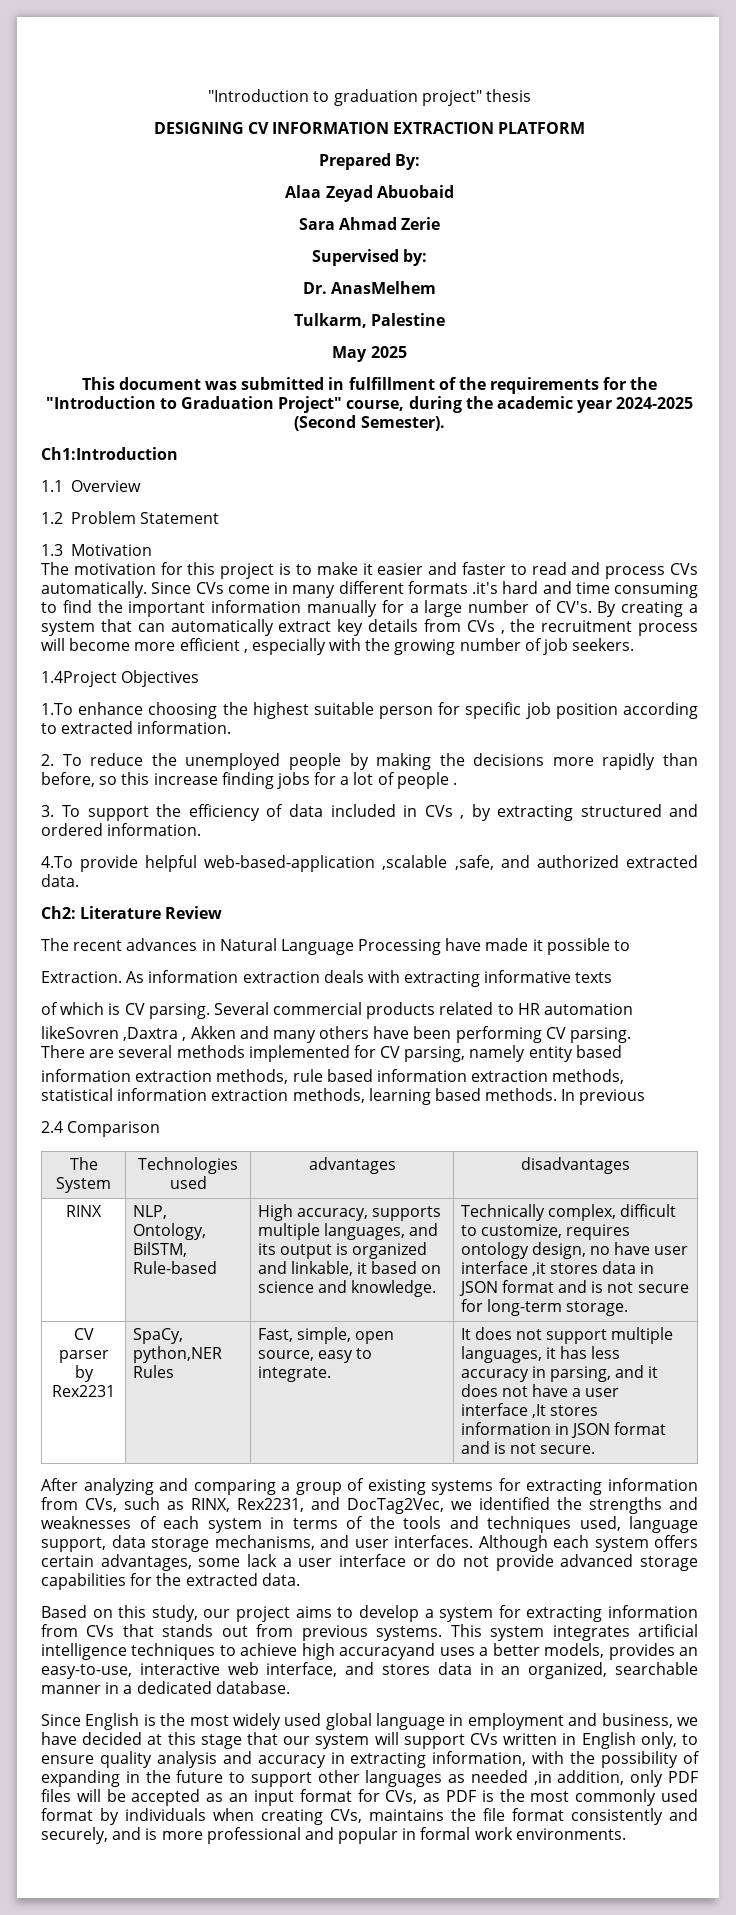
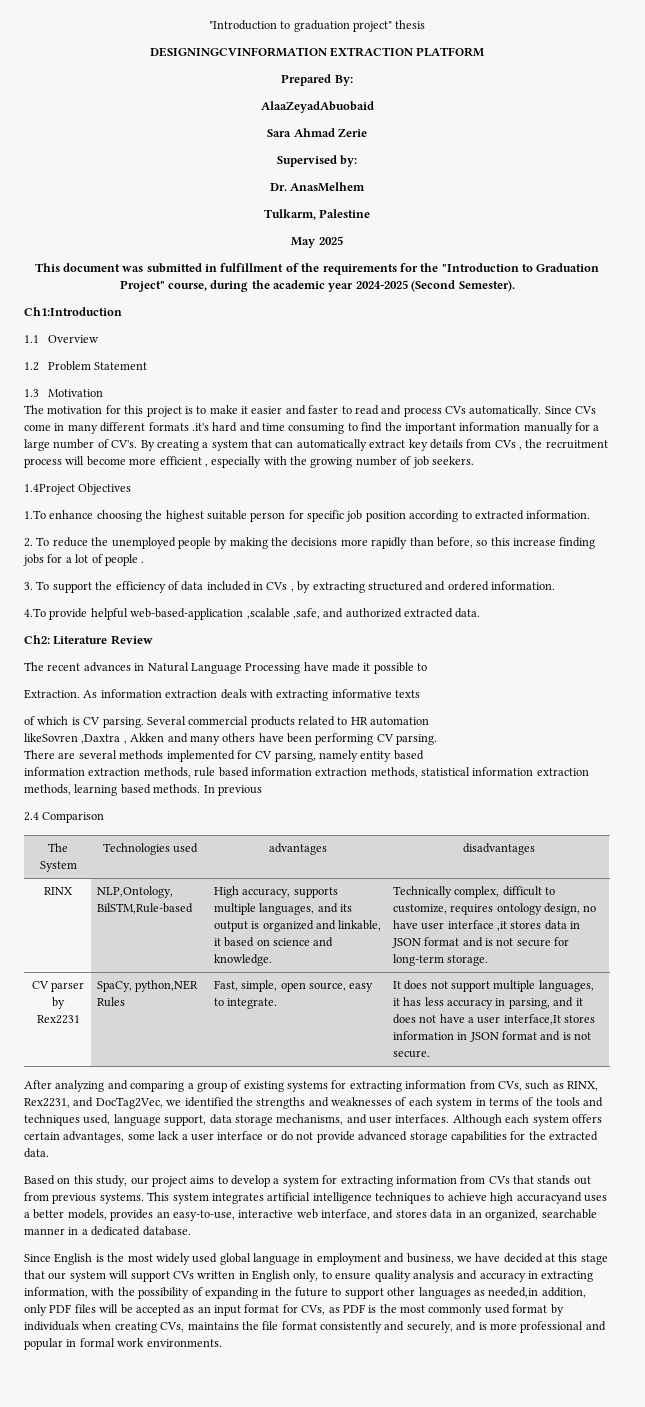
[153,122,390,134] DESIGNING CV INFORMATION -> [149,47,327,57] DESIGNINGCVINFORMATION
[285,185,454,202] Alaa Zeyad Abuobaid -> [260,101,374,113] AlaaZeyadAbuobaid
[132,1205,167,1219] [132,1223,206,1240] [132,1242,187,1257] [132,1261,217,1274] NLP, Ontology, BilSTM, Rule-based -> [96,886,173,898] [96,903,193,914] NLP,Ontology, BilSTM,Rule-based
[460,1403,546,1418] interface ,It -> [503,1014,561,1025] interface,It
[470,1770,552,1785] needed ,in -> [488,1287,539,1298] needed,in

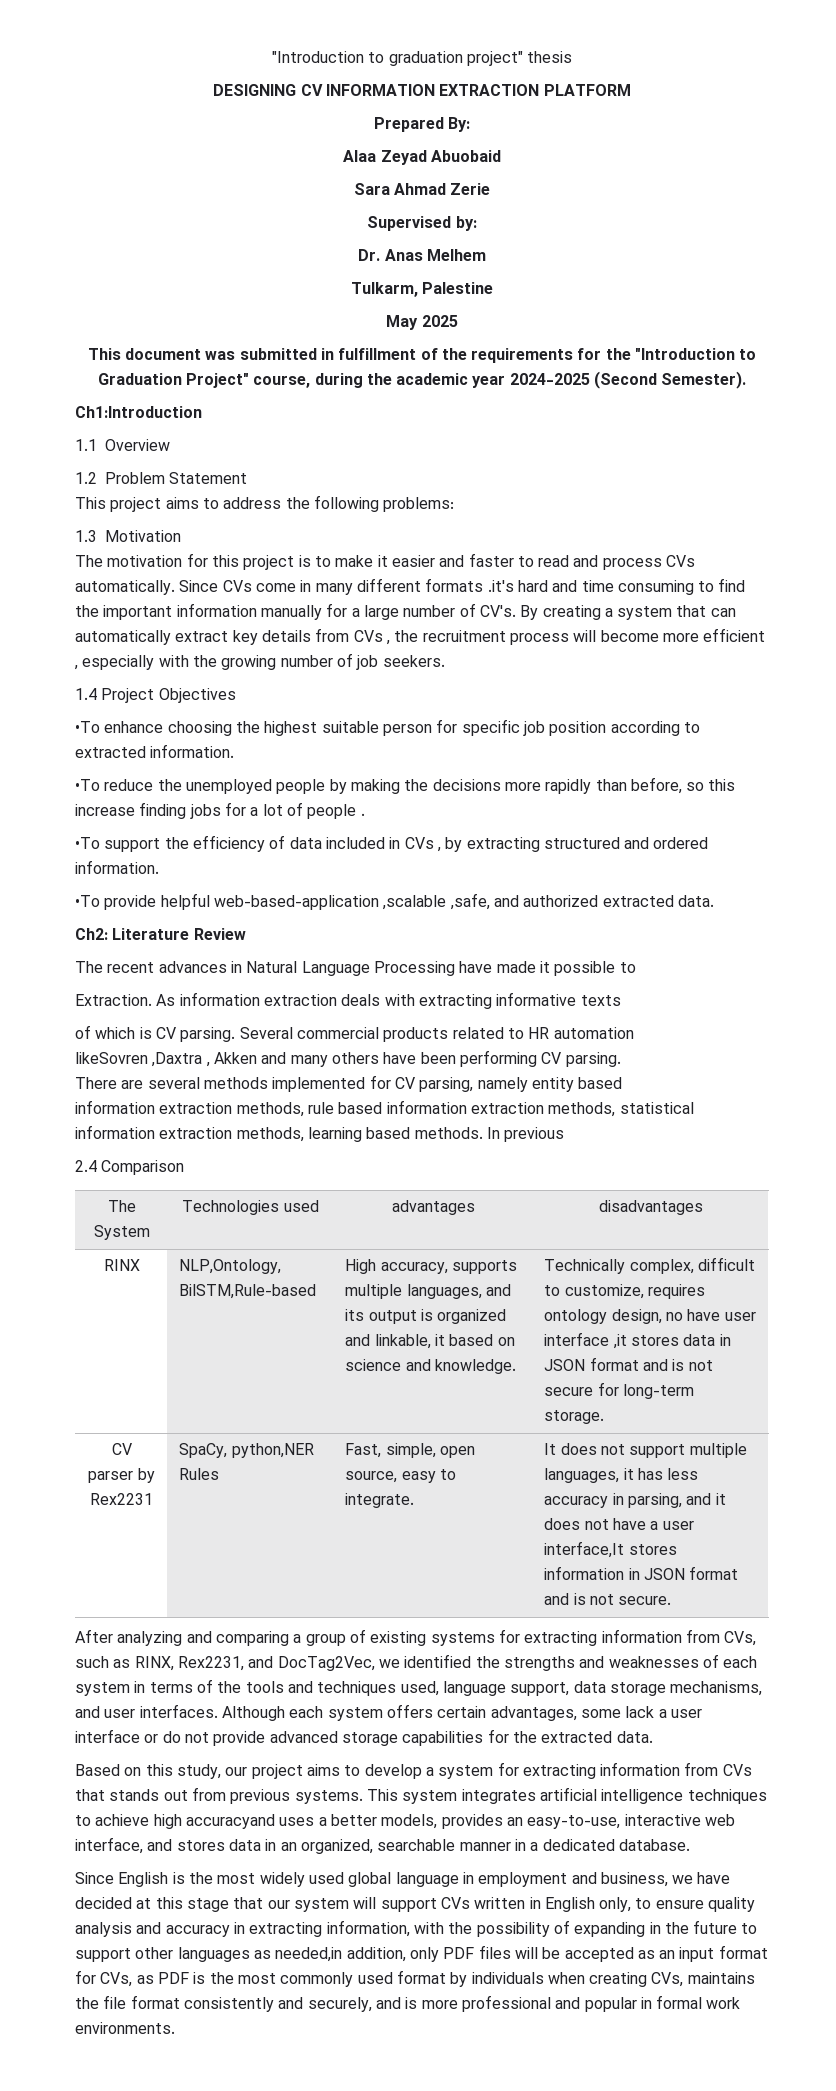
[149,47,327,57] DESIGNINGCVINFORMATION -> [213,84,435,96] DESIGNING CV INFORMATION
[260,101,374,113] AlaaZeyadAbuobaid -> [343,150,501,165] Alaa Zeyad Abuobaid
[290,182,366,192] AnasMelhem -> [384,249,486,261] Anas Melhem
(148, 366) none -> [75,495,455,512] // This project aims to address the following problems:
[24,484,75,495] 1.4Project -> [75,688,155,703] 1.4 Project
[24,510,46,519] 1.To -> [75,721,100,733] •To
[24,537,50,547] 2. To -> [75,779,100,791] •To
[24,581,50,590] 3. To -> [75,837,100,849] •To
[24,608,46,617] 4.To -> [75,895,100,907] •To

